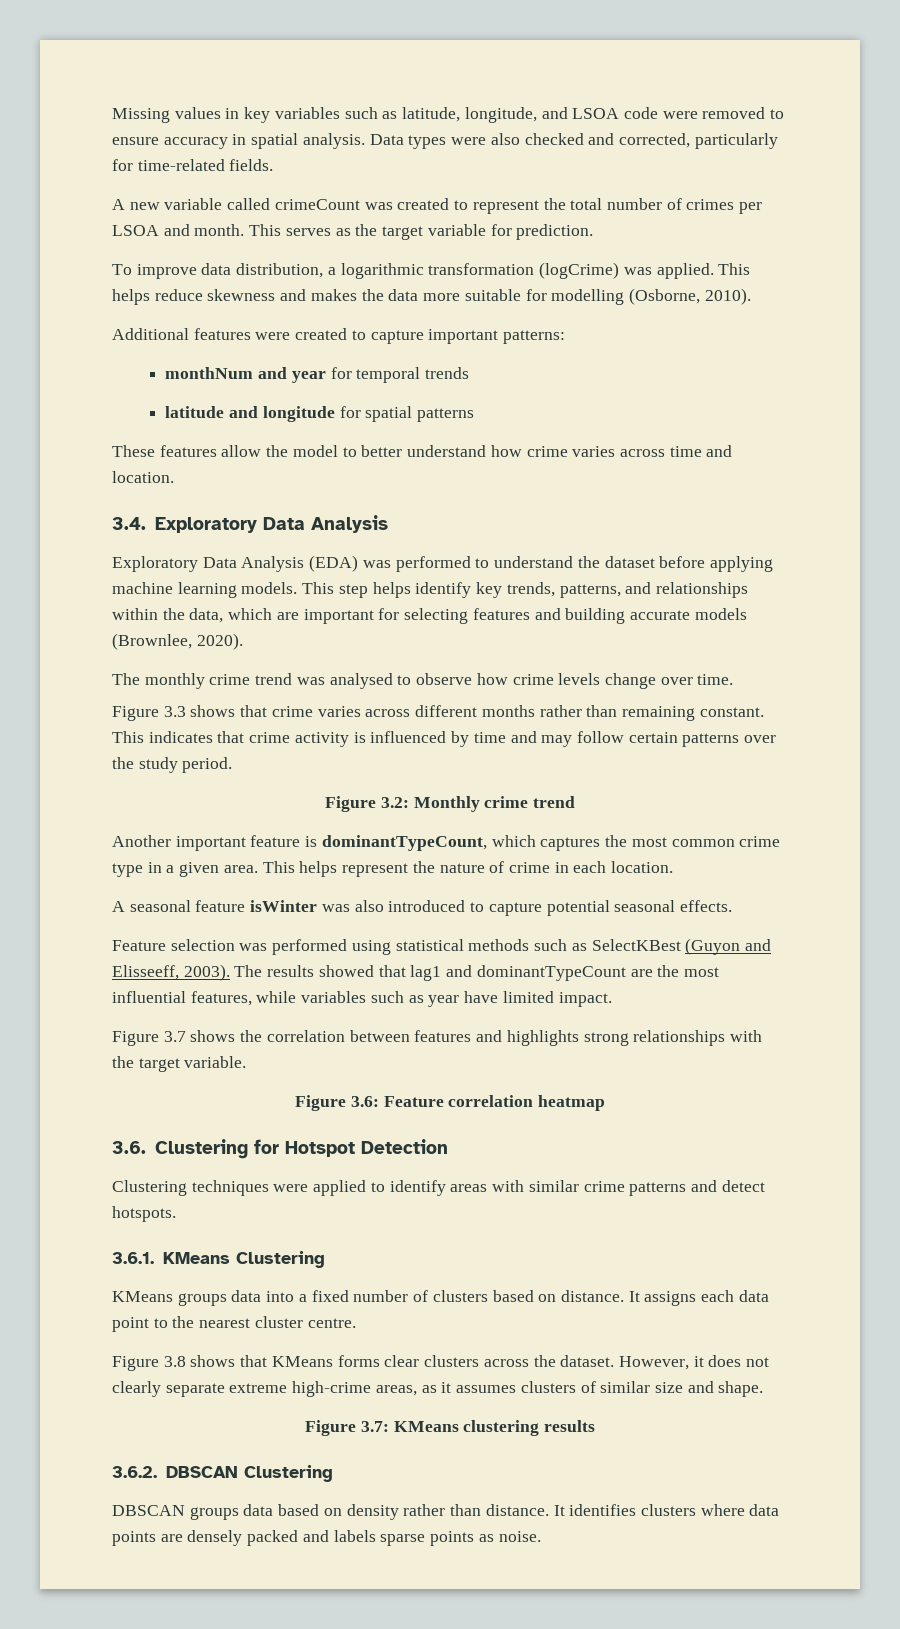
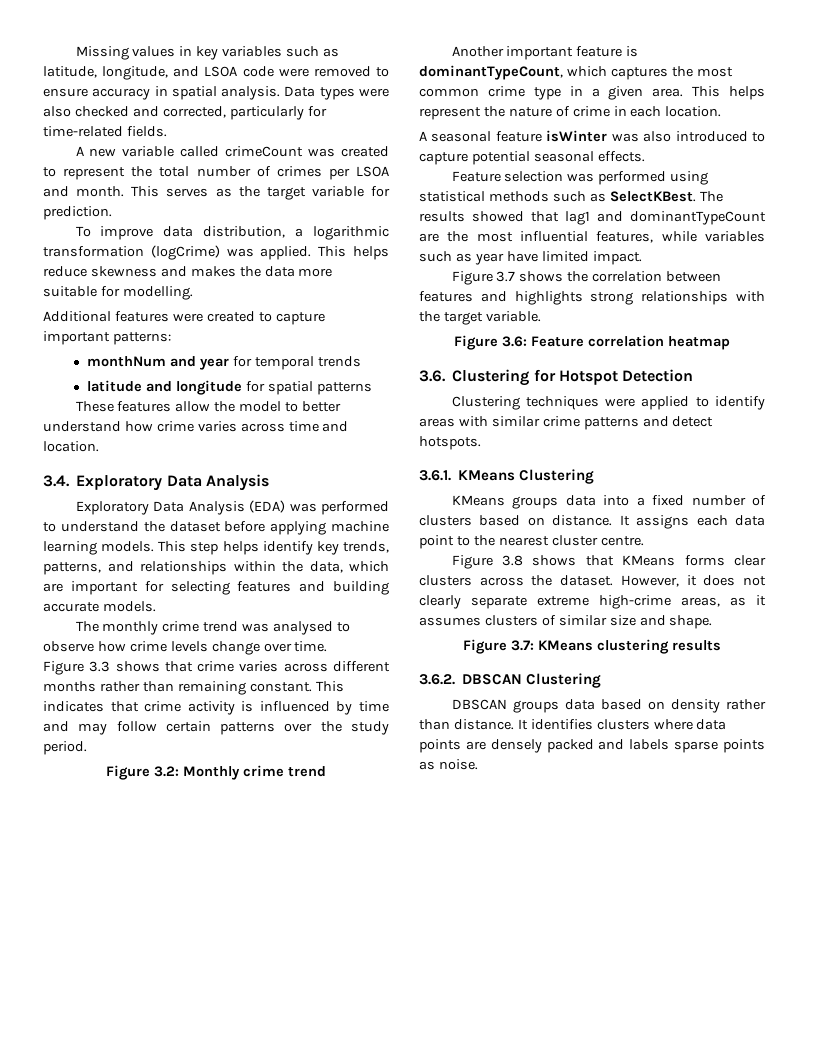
[551,288,751,305] modelling (Osborne, 2010). -> [122,286,193,300] modelling.
[694,608,747,620] [112,633,243,650] models (Brownlee, 2020). -> [102,601,156,612] models.
[591,938,771,955] [112,964,230,981] SelectKBest (Guyon and Elisseeff, 2003). -> [609,191,696,202] SelectKBest.

